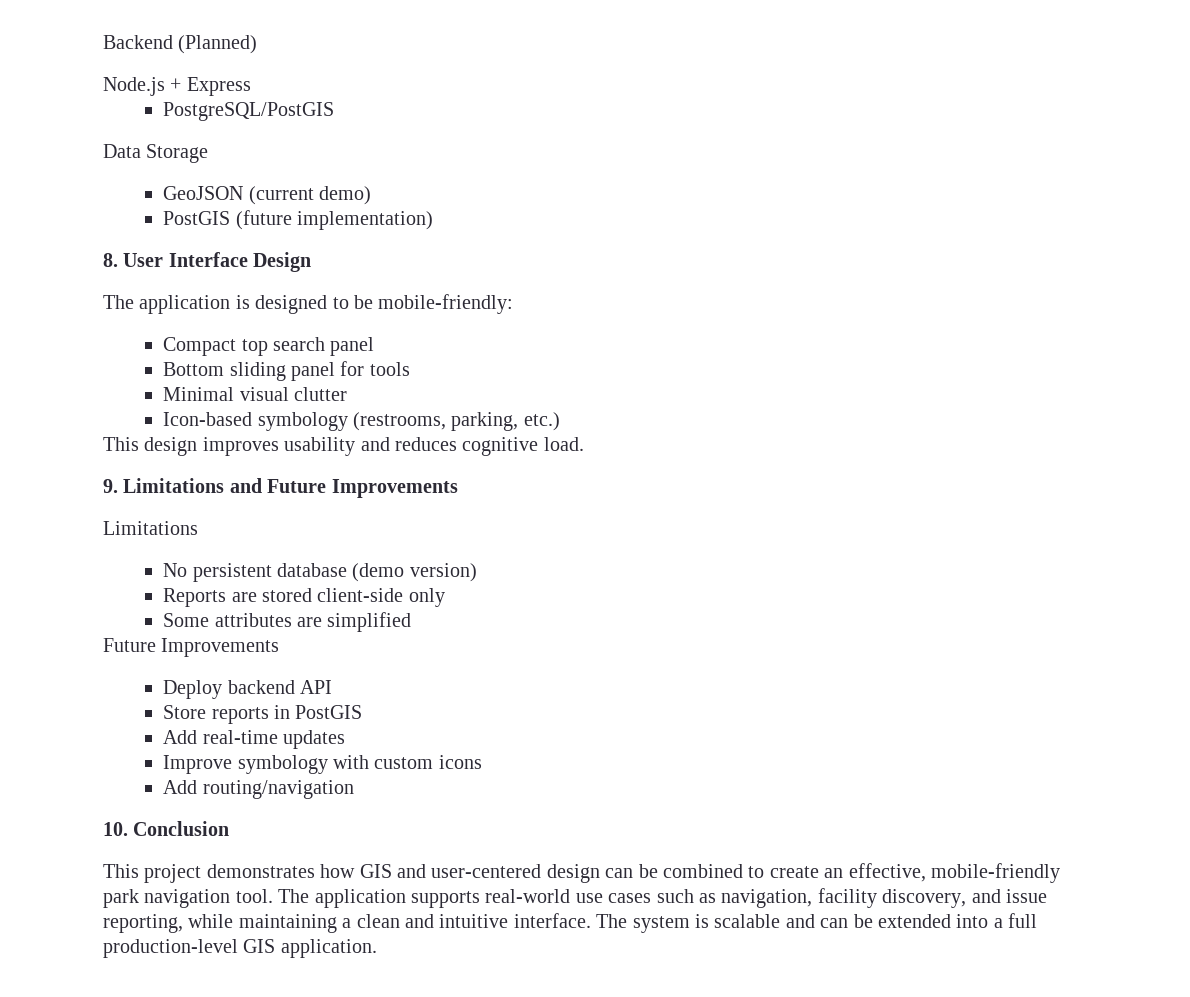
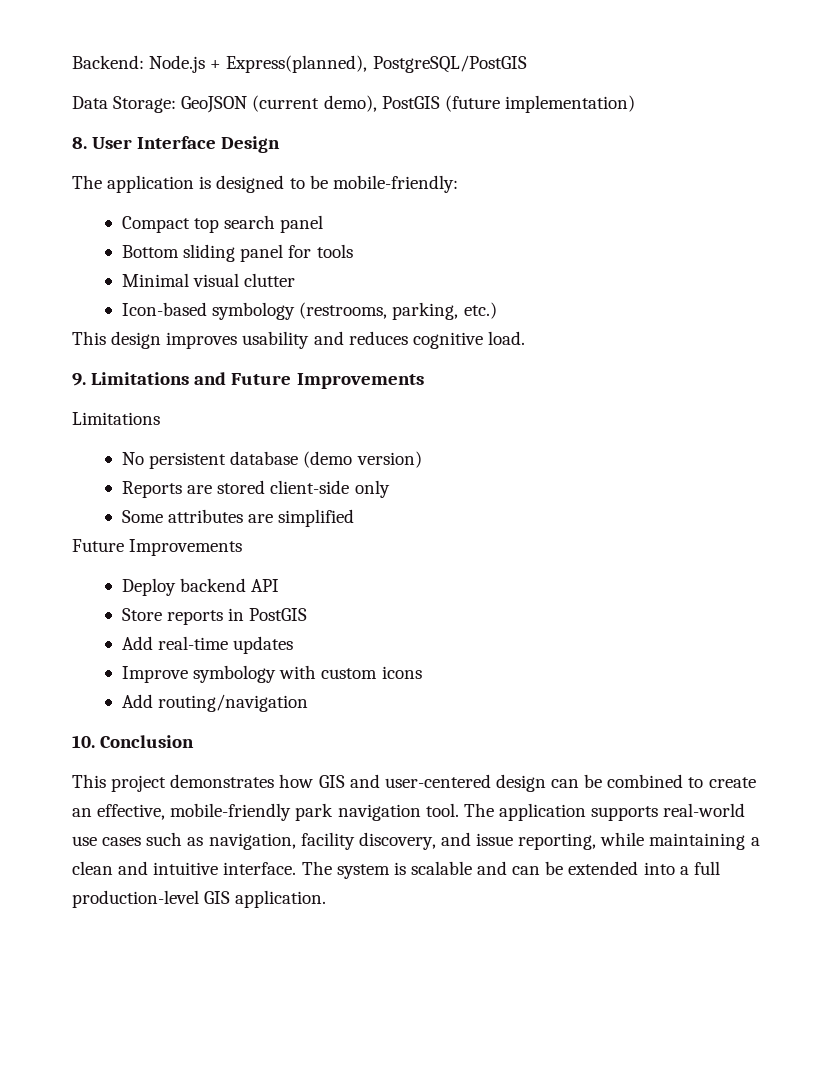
[103,35,258,54] Backend (Planned) // -> [72,55,144,69] Backend:
[186,77,251,96] Express // -> [226,55,368,73] Express(planned),
[146,144,209,163] Storage // -> [113,96,177,113] Storage:
[318,186,371,205] demo) // -> [323,95,377,112] demo),

